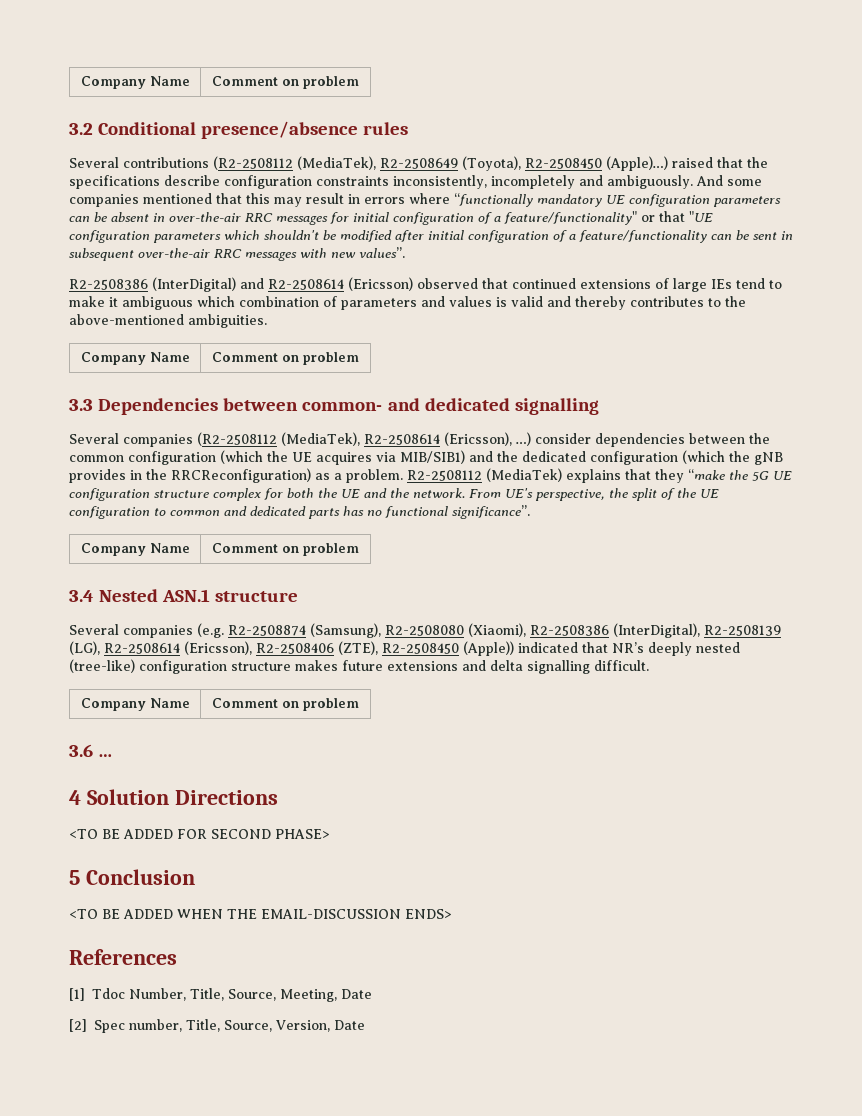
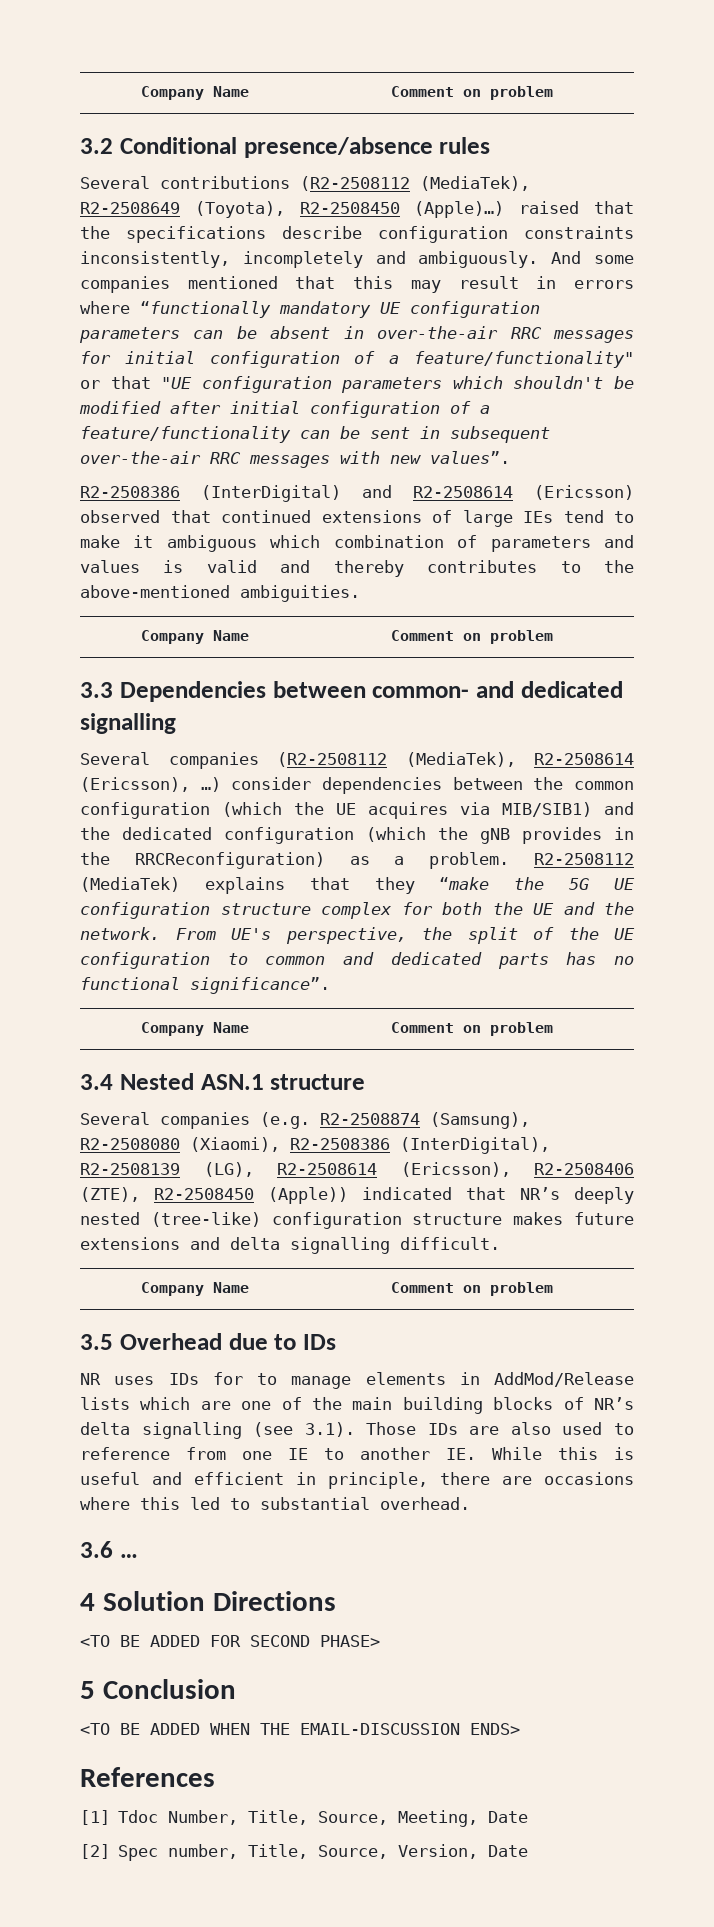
(359, 704) none -> [80,1333,336,1350] [80,1372,634,1389] [80,1397,634,1414] [80,1422,634,1439] [80,1447,634,1460] [80,1472,634,1489] [80,1497,470,1510] // 3.5 Overhead due to IDs // NR uses IDs for to manage elements in AddMod/Release lists which are one of the main building blocks of NR’s delta signalling (see 3.1). Those IDs are also used to reference from one IE to another IE. While this is useful and efficient in principle, there are occasions where this led to substantial overhead.

